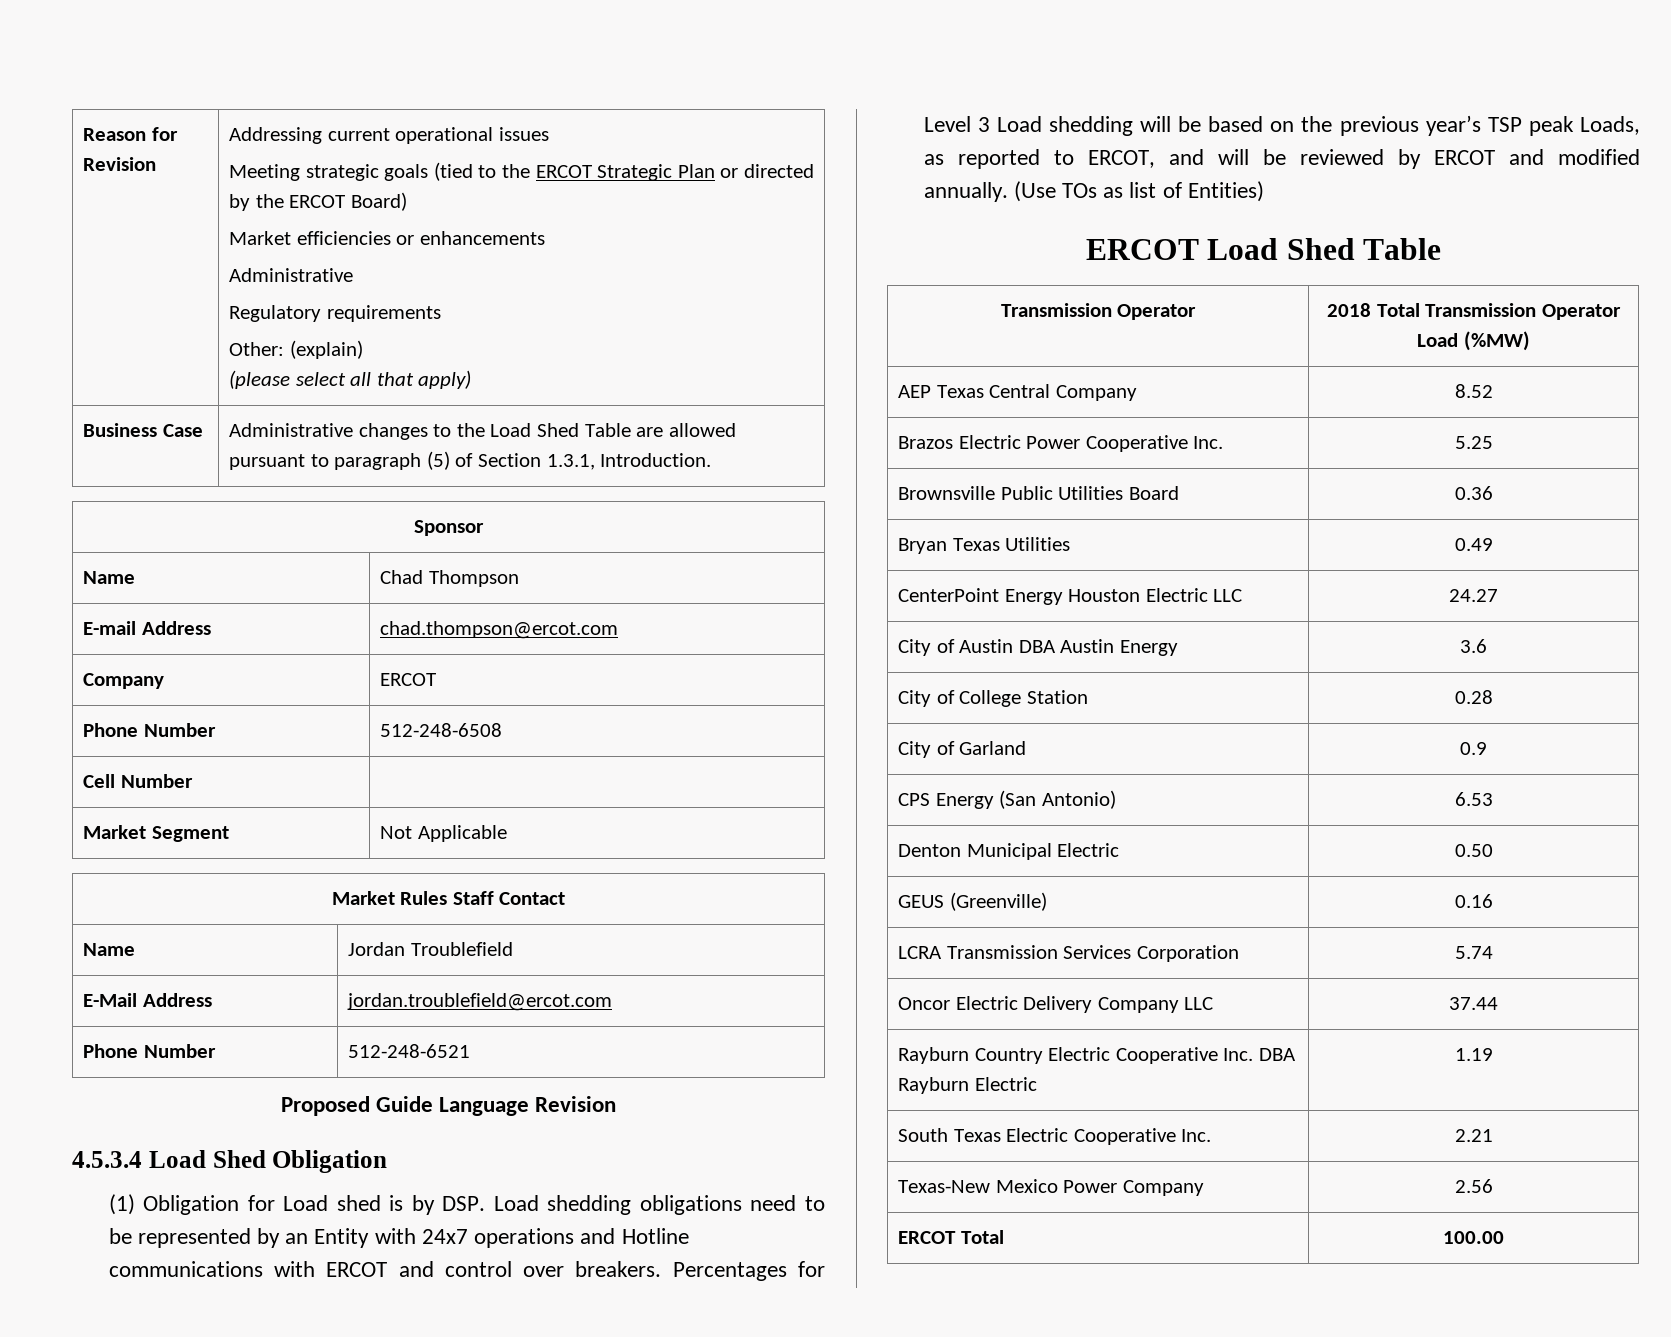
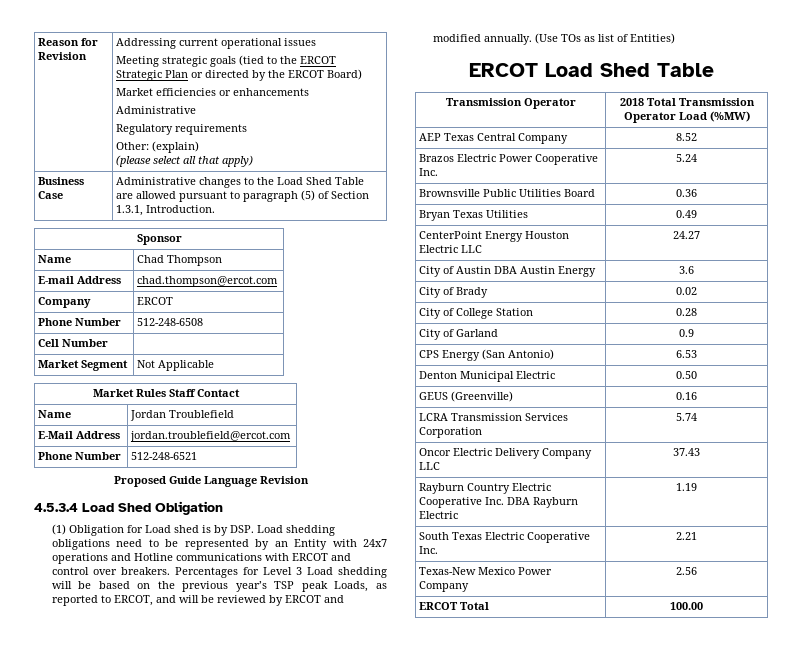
[1454,436,1493,449] 5.25 -> [676,154,697,162] 5.24
(1487, 646) none -> [419,287,489,298] [676,287,697,295] // City of Brady | 0.02
[1449,997,1498,1010] 37.44 -> [673,448,700,456] 37.43

